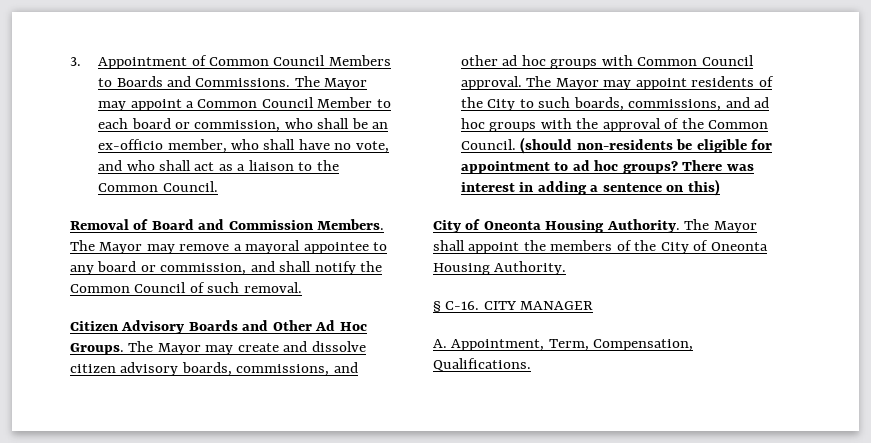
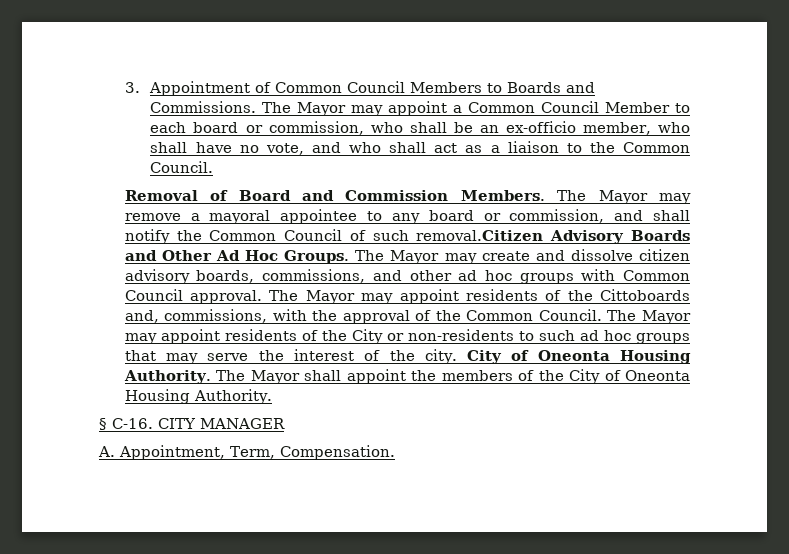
[243,282,302,293] [70,321,119,331] removal. // Citizen -> [416,230,544,241] removal.Citizen
[487,97,770,111] [461,118,537,132] City to such boards, commissions, and ad hoc groups -> [600,289,691,301] [124,309,268,323] Cittoboards and, commissions,
[520,137,773,154] [461,160,754,174] [461,179,720,196] (should non-residents be eligible for appointment to ad hoc groups? There was interest in adding a sentence on this) // -> [607,310,692,324] [124,329,691,344] [124,349,457,364] The Mayor may appoint residents of the City or non-residents to such ad hoc groups that may serve the interest of the city.
[593,339,694,351] [433,358,531,371] Compensation, Qualifications. -> [279,445,395,460] Compensation.

